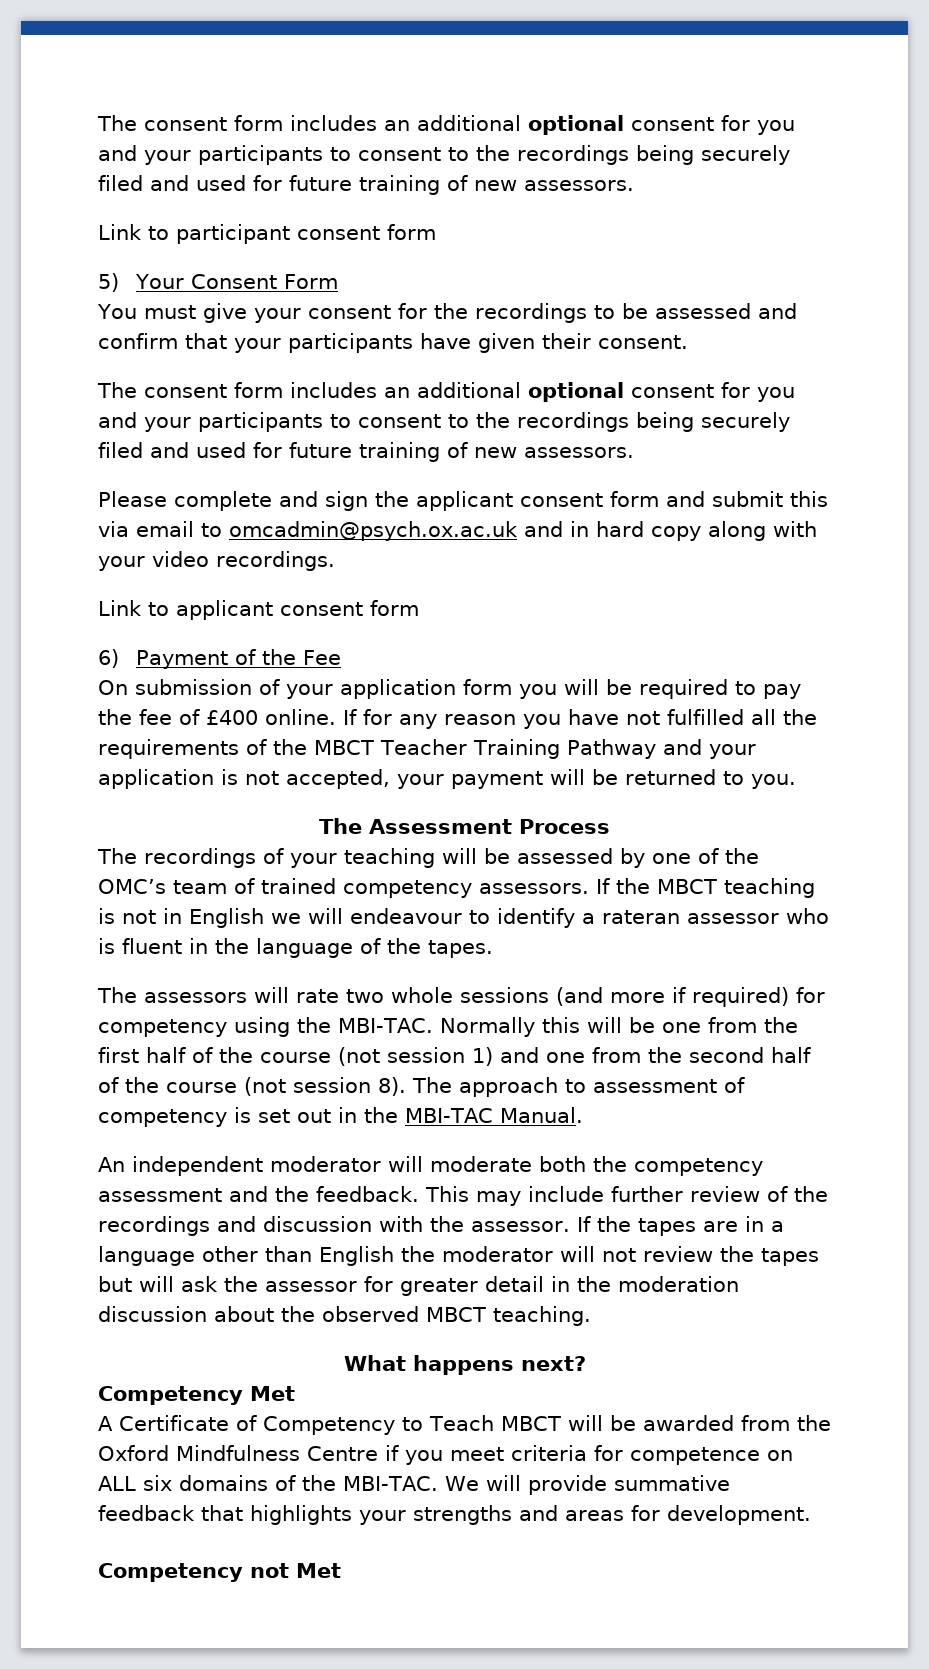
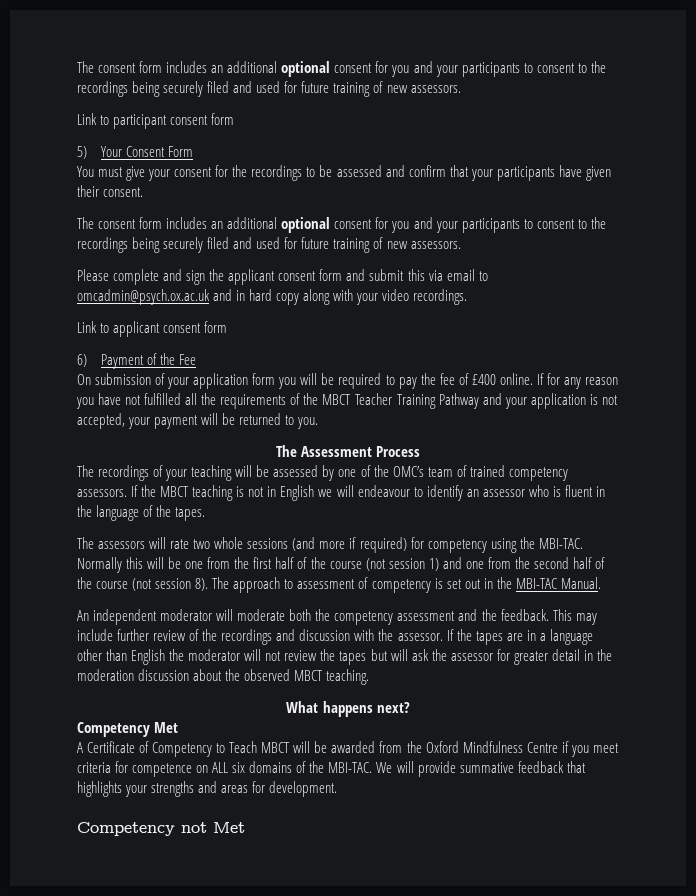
[582,910,680,924] a rateran -> [466,489,479,497] an

